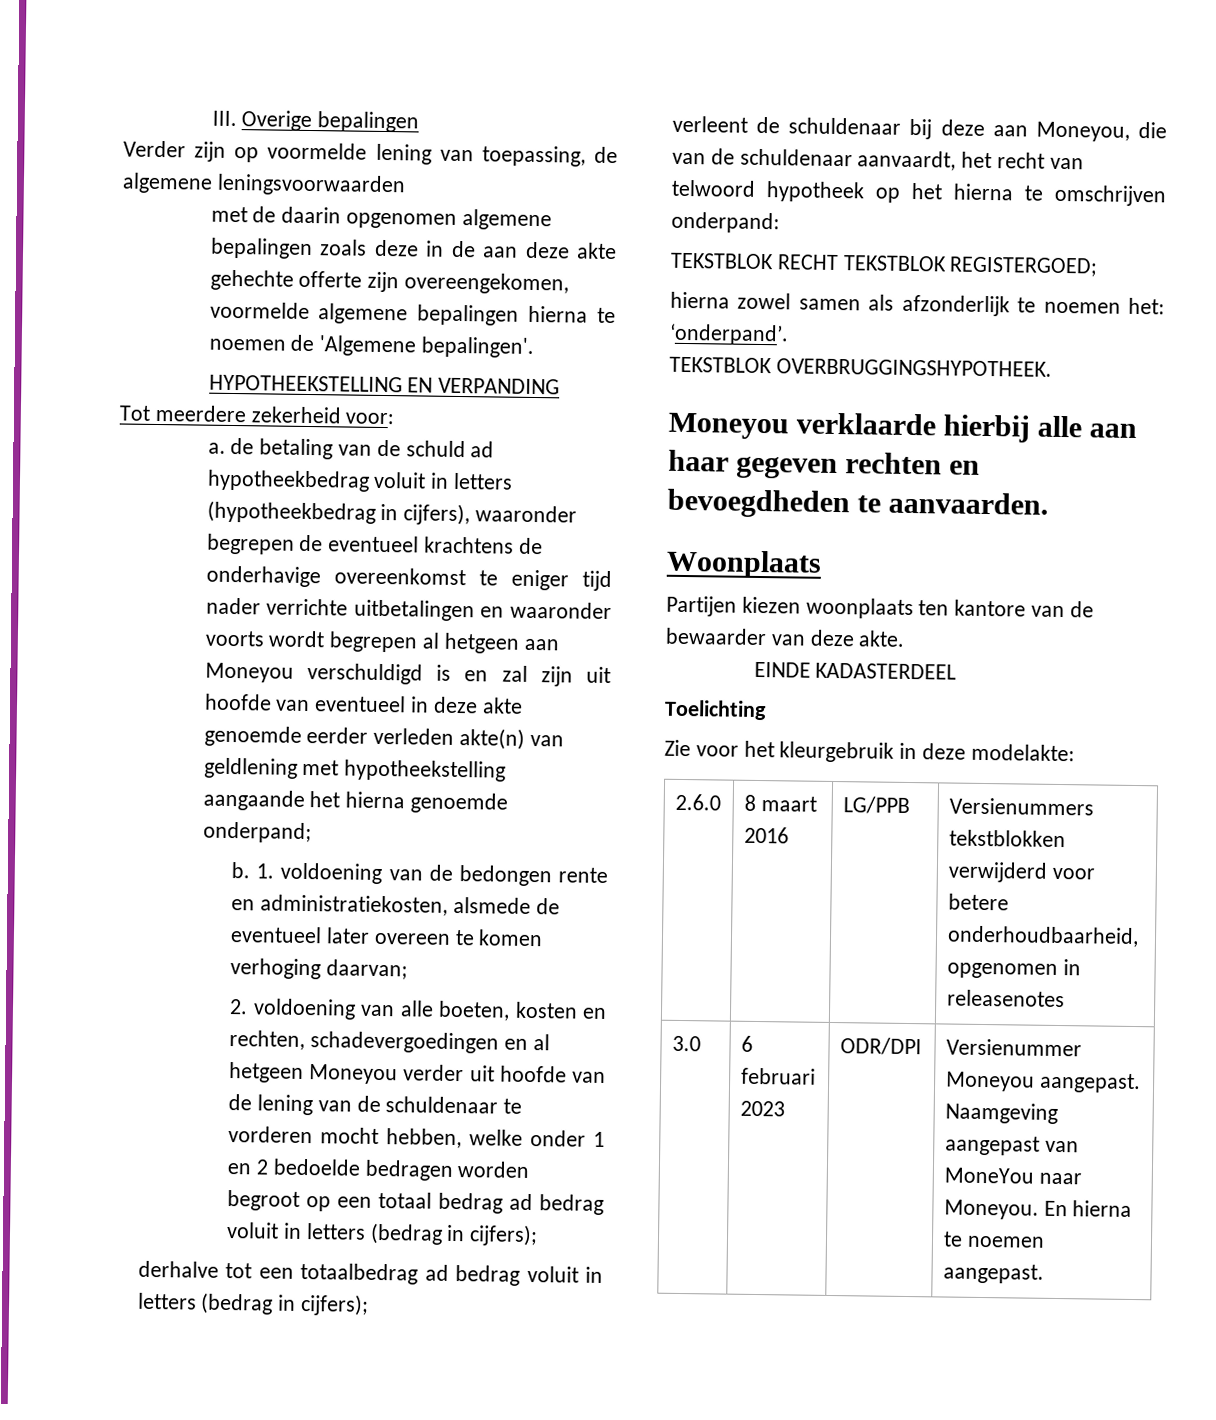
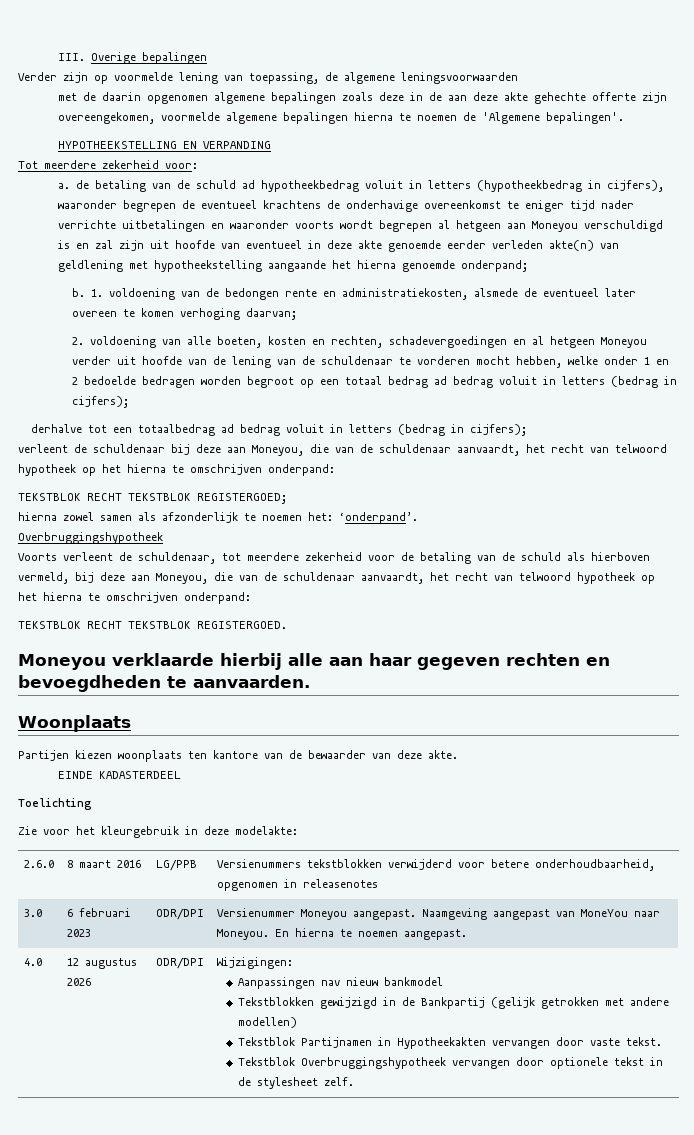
[669,356,1052,377] TEKSTBLOK OVERBRUGGINGSHYPOTHEEK. -> [18,532,163,544] [18,552,650,564] [18,572,655,584] [18,592,251,604] [18,621,287,629] Overbruggingshypotheek // Voorts verleent de schuldenaar, tot meerdere zekerheid voor de betaling van de schuld als hierboven vermeld, bij deze aan Moneyou, die van de schuldenaar aanvaardt, het recht van telwoord hypotheek op het hierna te omschrijven onderpand: // TEKSTBLOK RECHT TEKSTBLOK REGISTERGOED.
(1044, 1273) none -> [24,958,43,966] [67,958,138,969] [67,978,92,986] [156,957,205,969] [217,957,294,969] [237,977,443,989] [237,997,669,1009] [237,1017,297,1028] [237,1037,662,1049] [237,1057,663,1069] [237,1077,354,1089] // 4.0 | 12 augustus 2026 | ODR/DPI | Wijzigingen: // Aanpassingen nav nieuw bankmodel // Tekstblokken gewijzigd in de Bankpartij (gelijk getrokken met andere modellen) // Tekstblok Partijnamen in Hypotheekakten vervangen door vaste tekst. // Tekstblok Overbruggingshypotheek vervangen door optionele tekst in de stylesheet zelf.

